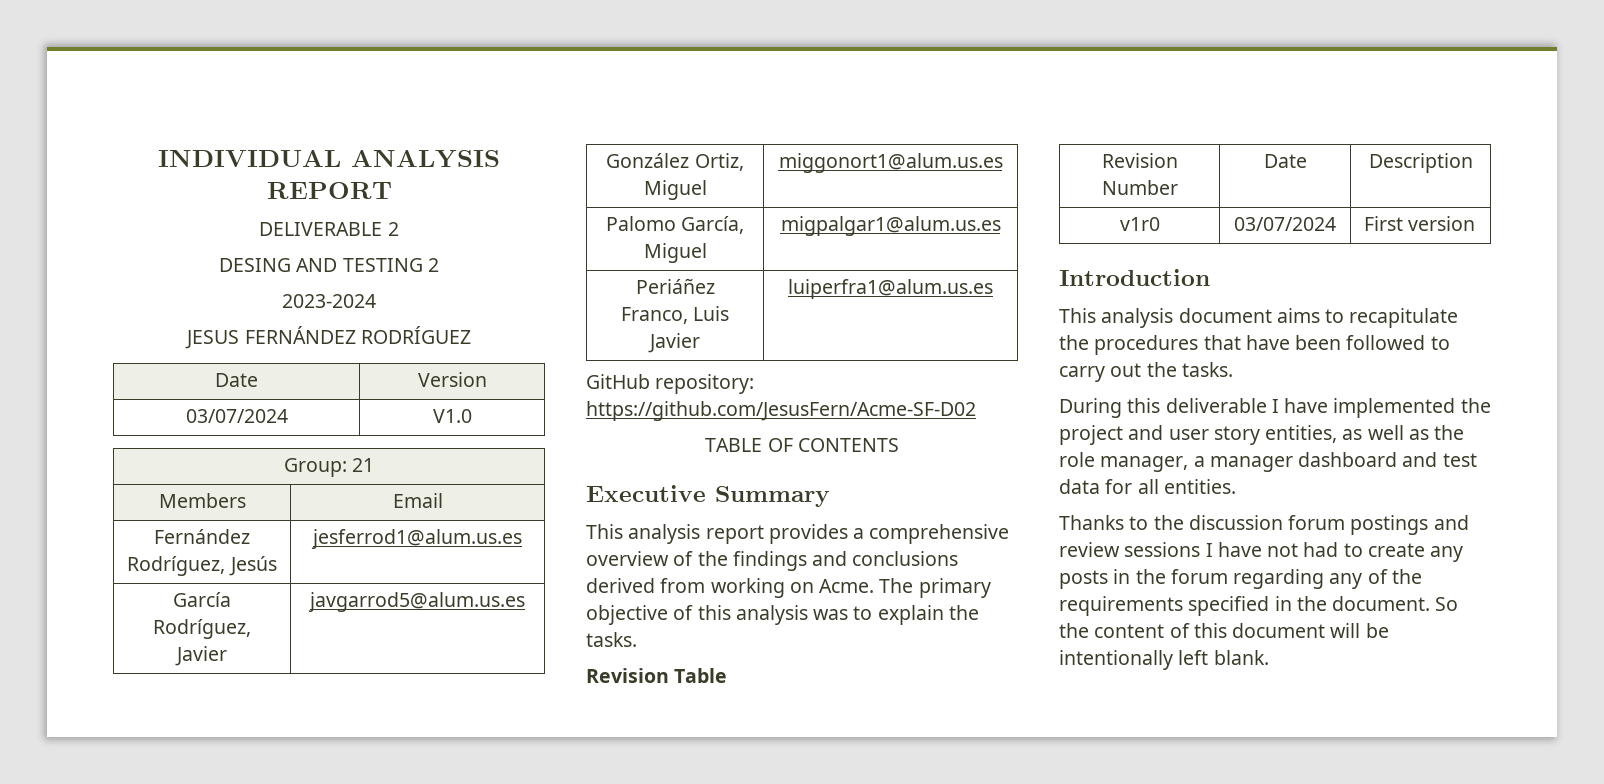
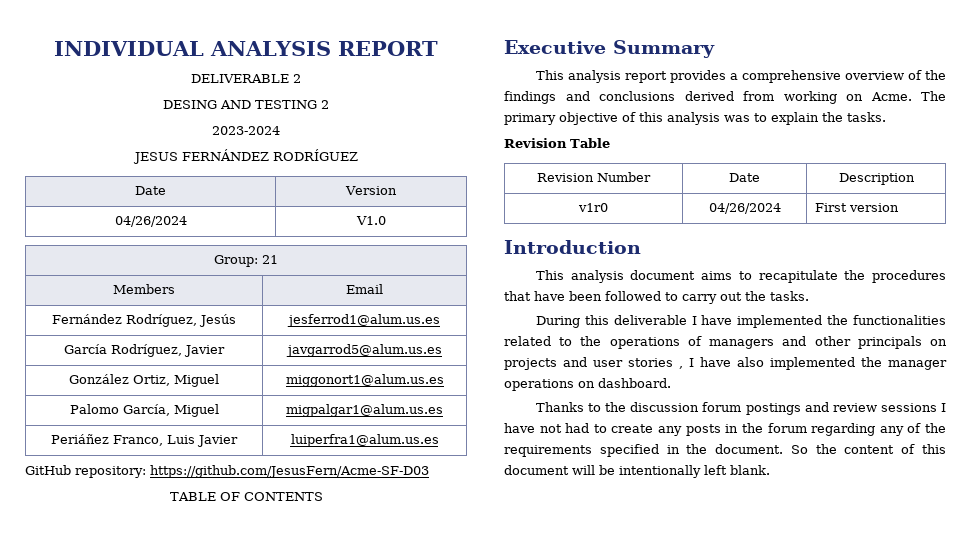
[185,409,288,423] 03/07/2024 -> [114,216,187,227] 04/26/2024
[586,401,976,421] https://github.com/JesusFern/Acme-SF-D02 -> [150,465,429,478] https://github.com/JesusFern/Acme-SF-D03
[1234,217,1336,231] 03/07/2024 -> [708,203,781,214] 04/26/2024
[1059,425,1465,445] [1059,452,1477,472] [1059,479,1236,494] project and user story entities, as well as the role manager, a manager dashboard and test data for all entities. -> [853,315,946,325] [504,336,947,349] [504,357,947,370] [504,378,671,391] functionalities related to the operations of managers and other principals on projects and user stories , I have also implemented the manager operations on dashboard.

